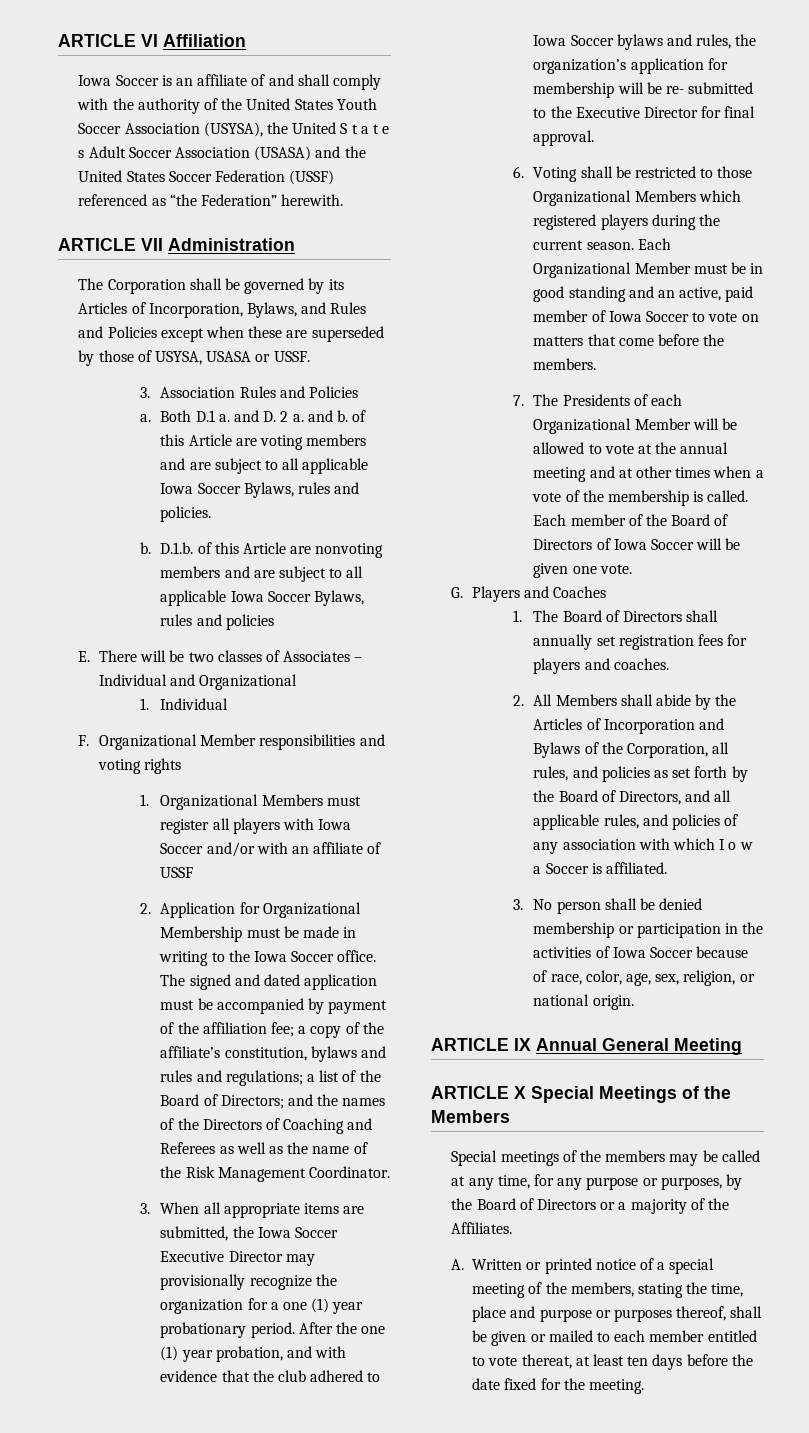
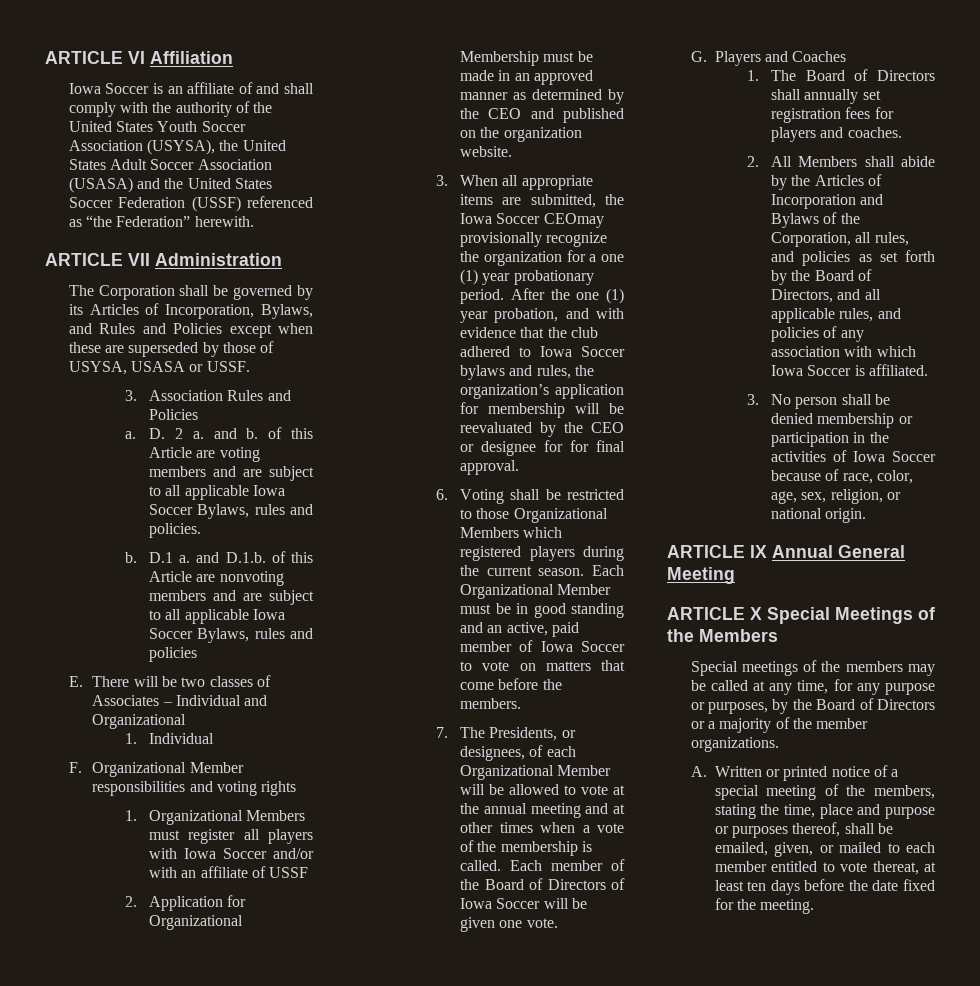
[340,123,390,134] [78,150,85,158] S t a t e s -> [68,159,106,170] States
[160,410,259,422] Both D.1 a. and -> (137, 435) none
(151, 548) none -> [149,552,220,563] D.1 a. and
[159,950,377,966] [160,974,378,990] [160,998,388,1014] [160,1022,384,1038] [160,1046,386,1062] [160,1070,381,1086] [160,1094,386,1109] [160,1118,373,1134] [160,1142,368,1154] [160,1166,390,1182] writing to the Iowa Soccer office. The signed and dated application must be accompanied by payment of the affiliation fee; a copy of the affiliate’s constitution, bylaws and rules and regulations; a list of the Board of Directors; and the names of the Directors of Coaching and Referees as well as the name of the Risk Management Coordinator. -> [514,70,594,85] [460,89,624,104] [460,108,624,123] [460,127,582,142] [460,146,513,157] an approved manner as determined by the CEO and published on the organization website.
[160,1251,315,1266] Executive Director may -> [543,213,604,228] CEOmay
[665,82,754,94] [533,106,698,118] re- submitted to the Executive Director -> [460,422,624,437] [460,440,564,456] reevaluated by the CEO or designee for
[562,394,630,406] Presidents -> [489,727,576,741] [460,746,526,761] Presidents, or designees,
[719,839,753,850] [533,866,542,874] I o w a -> [771,365,804,376] Iowa
[451,1222,513,1234] Affiliates. -> [816,718,869,729] [690,737,779,752] member organizations.
[491,1331,527,1346] given -> [714,842,814,857] emailed, given,

